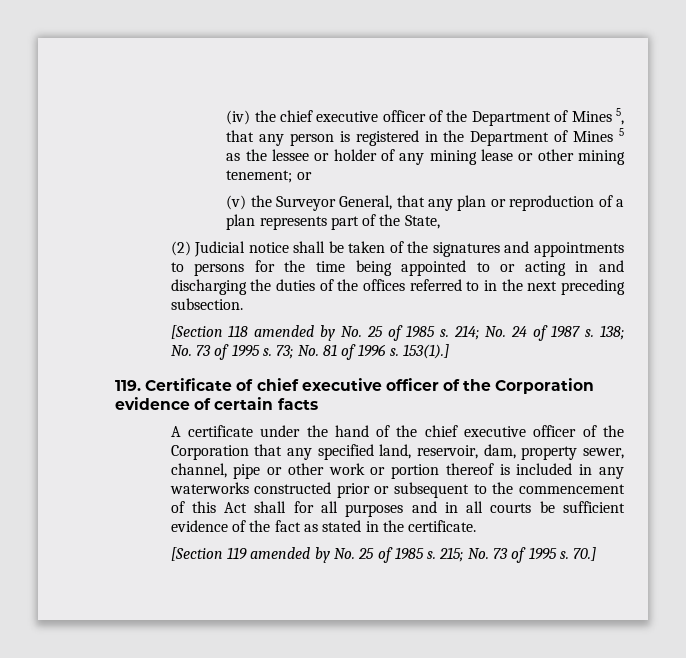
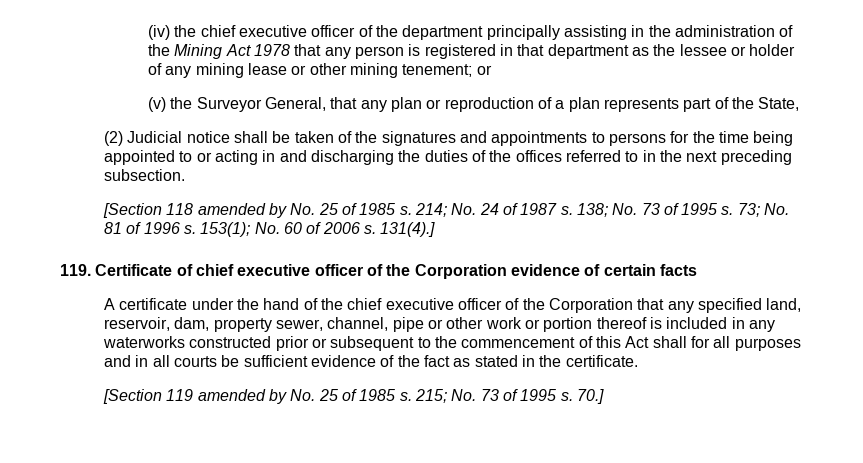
[471,108,624,126] Department of Mines 5, -> [402,25,794,40] [148,44,291,59] department principally assisting in the administration of the Mining Act 1978
[443,128,624,146] the Department of Mines 5 -> [517,44,629,59] that department
[403,344,450,359] 153(1).] -> [200,222,436,237] 153(1); No. 60 of 2006 s. 131(4).]

